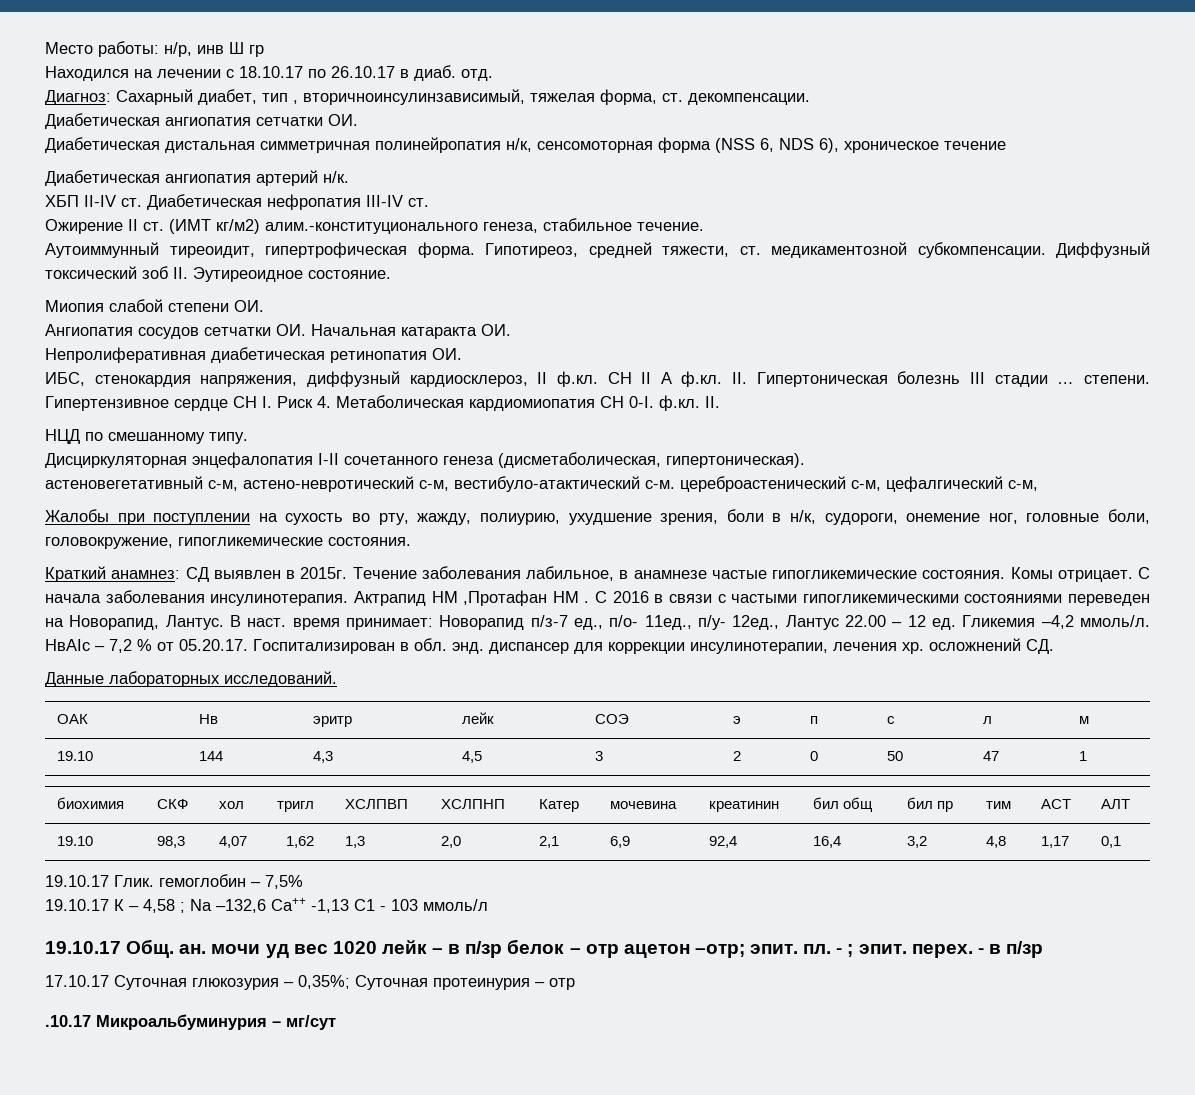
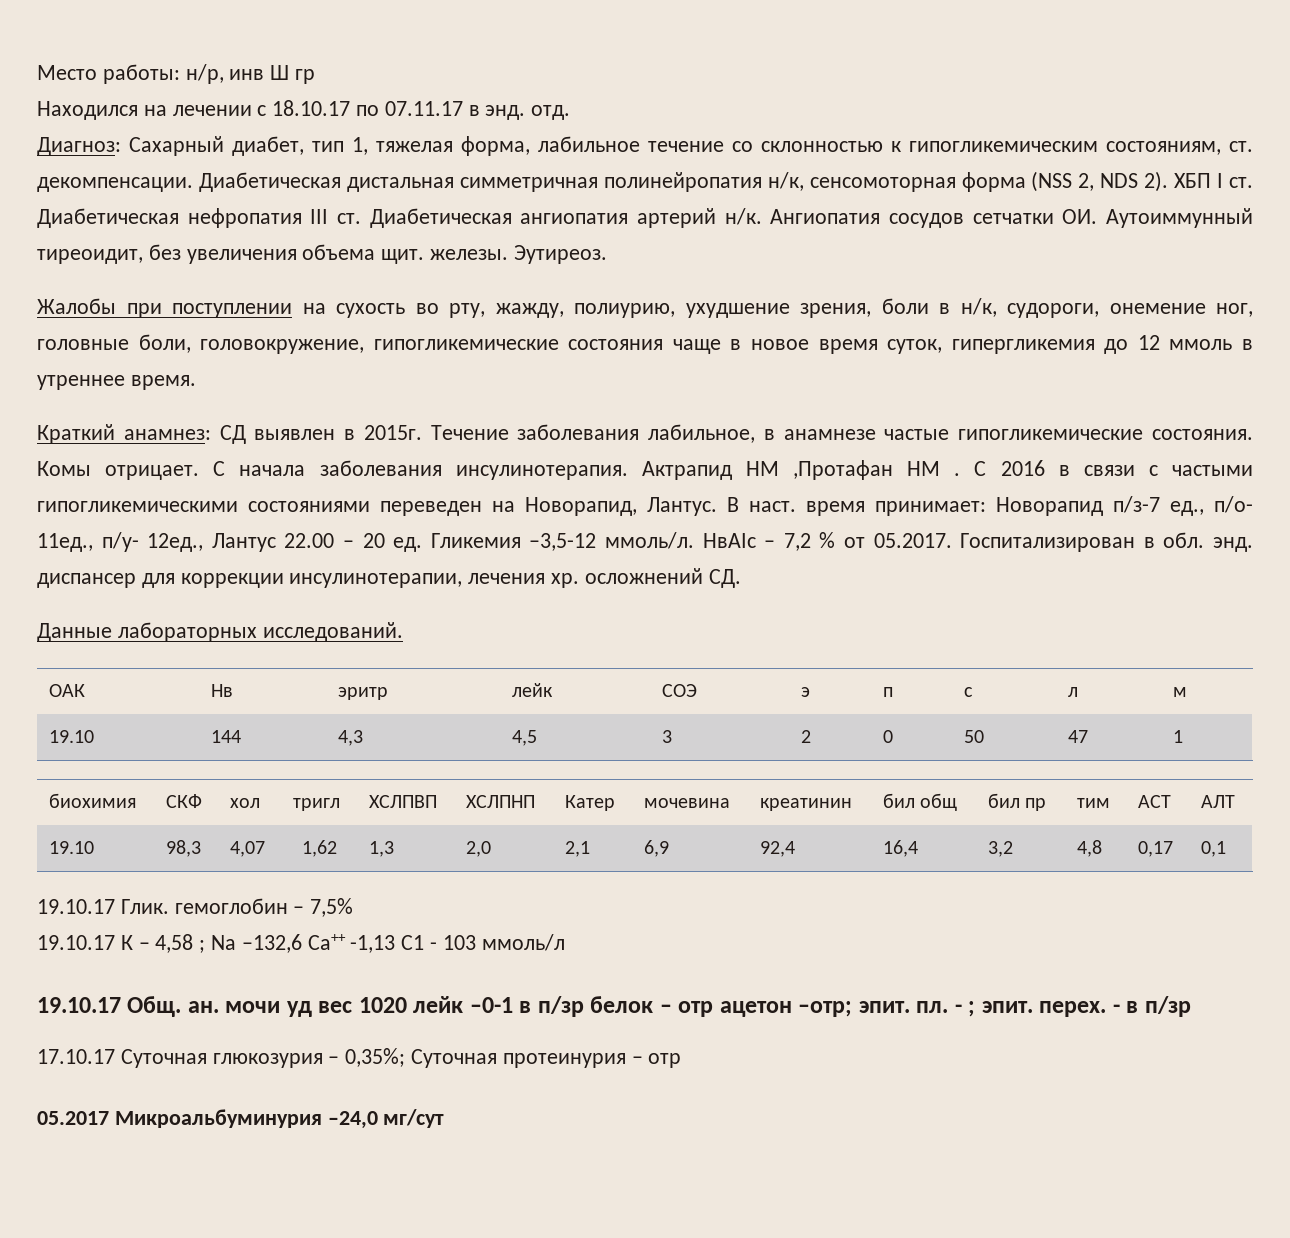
[331,65,456,81] 26.10.17 в диаб. -> [384,101,526,120] 07.11.17 в энд.
[293,89,810,105] [45,113,358,129] , вторичноинсулинзависимый, тяжелая форма, ст. декомпенсации. // Диабетическая ангиопатия сетчатки ОИ. // -> [352,136,1253,156] [37,177,193,192] 1, тяжелая форма, лабильное течение со склонностью к гипогликемическим состояниям, ст. декомпенсации.
[760,138,1006,153] [45,170,349,186] [45,194,429,210] [45,218,704,234] [45,242,1150,258] [45,266,391,282] [45,299,264,312] [45,324,511,339] [45,347,462,363] [45,371,1150,387] [45,395,720,411] [45,429,248,444] [45,452,805,468] [45,476,1038,492] 6, NDS 6), хроническое течение // Диабетическая ангиопатия артерий н/к. // ХБП II-IV ст. Диабетическая нефропатия III-IV ст. // Ожирение II ст. (ИМТ кг/м2) алим.-конституционального генеза, стабильное течение. // Аутоиммунный тиреоидит, гипертрофическая форма. Гипотиреоз, средней тяжести, ст. медикаментозной субкомпенсации. Диффузный токсический зоб II. Эутиреоидное состояние. // Миопия слабой степени ОИ. // Ангиопатия сосудов сетчатки ОИ. Начальная катаракта ОИ. // Непролиферативная диабетическая ретинопатия ОИ. // ИБС, стенокардия напряжения, диффузный кардиосклероз, II ф.кл. СН II А ф.кл. II. Гипертоническая болезнь III стадии … степени. Гипертензивное сердце СН I. Риск 4. Метаболическая кардиомиопатия СН 0-I. ф.кл. II. // НЦД по смешанному типу. // Дисциркуляторная энцефалопатия I-II сочетанного генеза (дисметаболическая, гипертоническая). // астеновегетативный с-м, астено-невротический с-м, вестибуло-атактический с-м. цереброастенический с-м, цефалгический с-м, -> [1078,171,1253,192] [37,208,1253,228] [37,244,607,264] 2, NDS 2). ХБП I ст. Диабетическая нефропатия III ст. Диабетическая ангиопатия артерий н/к. Ангиопатия сосудов сетчатки ОИ. Аутоиммунный тиреоидит, без увеличения объема щит. железы. Эутиреоз.
[328,537,411,546] состояния. -> [568,335,1254,354] [37,375,196,390] состояния чаще в новое время суток, гипергликемия до 12 ммоль в утреннее время.
[907,615,926,627] 12 -> [362,533,385,548] 20
[1041,615,1074,629] –4,2 -> [529,533,597,551] –3,5-12
[179,639,248,651] 05.20.17. -> [873,533,952,548] 05.2017.
[1041,836,1070,848] 1,17 -> [1138,841,1174,857] 0,17
[432,948,444,954] – -> [469,997,513,1013] –0-1
[45,1014,281,1030] .10.17 Микроальбуминурия – -> [37,1109,378,1129] 05.2017 Микроальбуминурия –24,0

